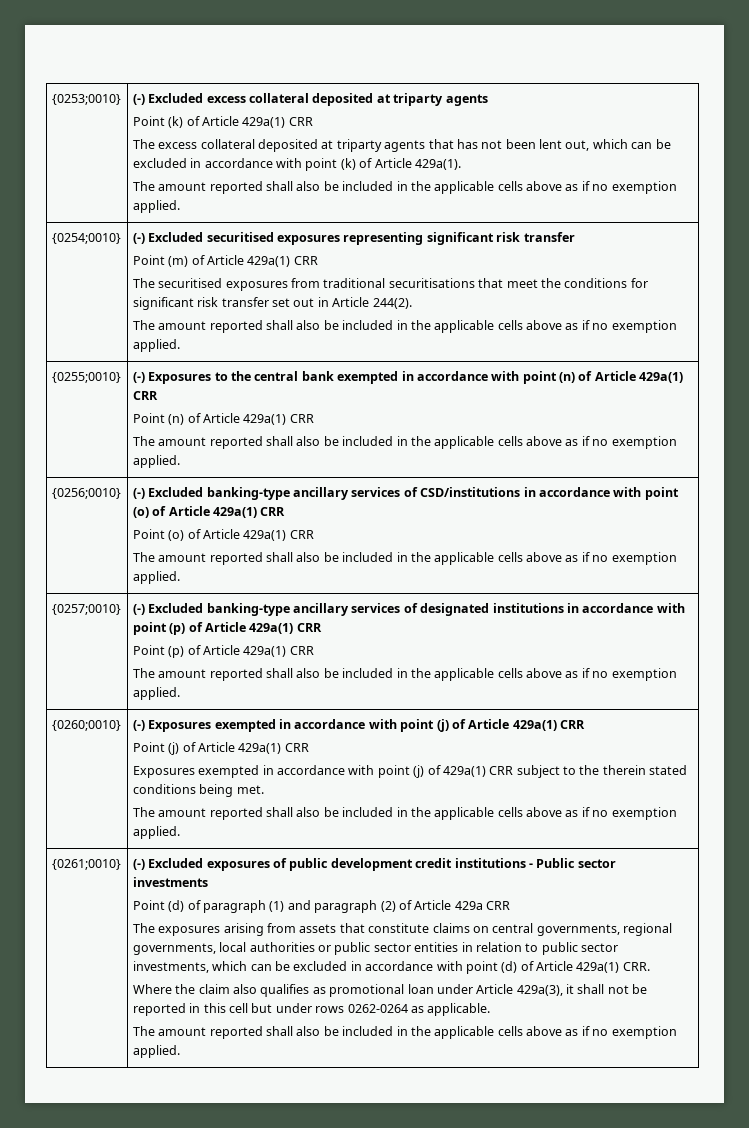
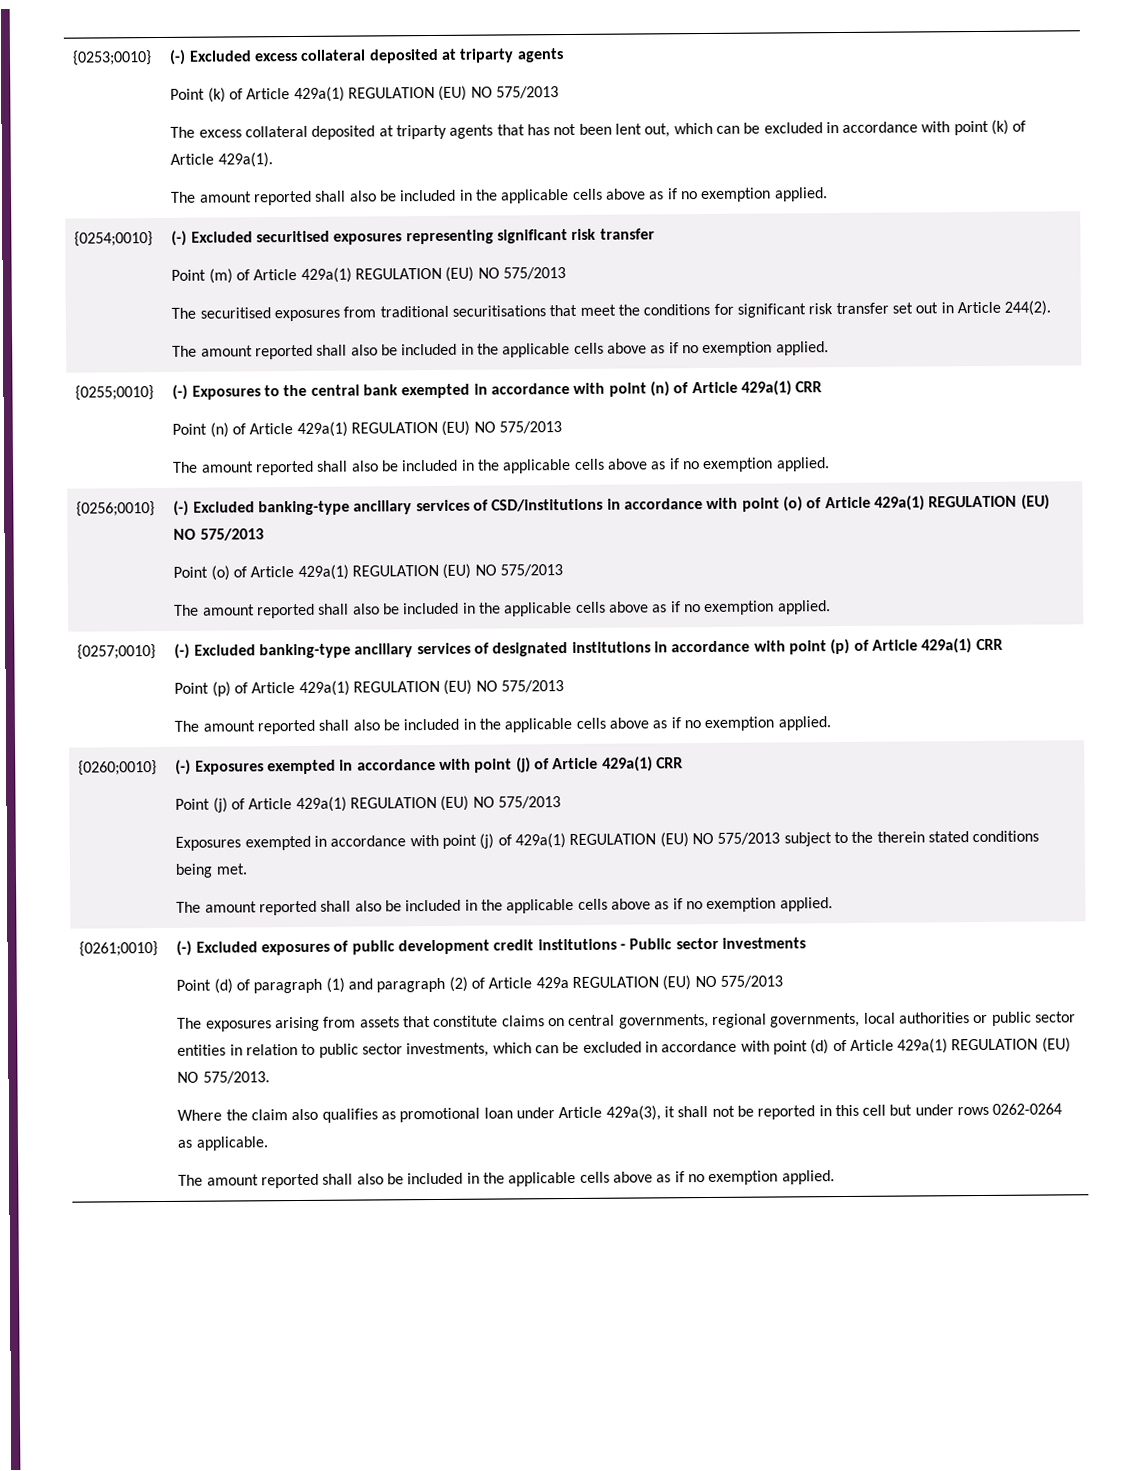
[288,117,313,126] CRR -> [347,85,559,101] REGULATION (EU) NO 575/2013
[293,256,318,265] CRR -> [354,266,566,282] REGULATION (EU) NO 575/2013
[289,414,314,423] CRR -> [350,420,562,436] REGULATION (EU) NO 575/2013
[260,507,286,516] CRR -> [928,494,1050,510] [173,528,264,541] REGULATION (EU) NO 575/2013
[289,530,314,539] CRR -> [351,563,563,579] REGULATION (EU) NO 575/2013
[289,646,314,655] CRR -> [352,679,564,695] REGULATION (EU) NO 575/2013
[284,743,309,752] CRR -> [349,795,561,811] REGULATION (EU) NO 575/2013
[489,766,514,775] CRR -> [569,832,781,848] REGULATION (EU) NO 575/2013
[486,901,511,910] CRR -> [571,975,783,991] REGULATION (EU) NO 575/2013
[622,962,650,971] CRR. -> [951,1037,1071,1053] [177,1071,270,1084] REGULATION (EU) NO 575/2013.

